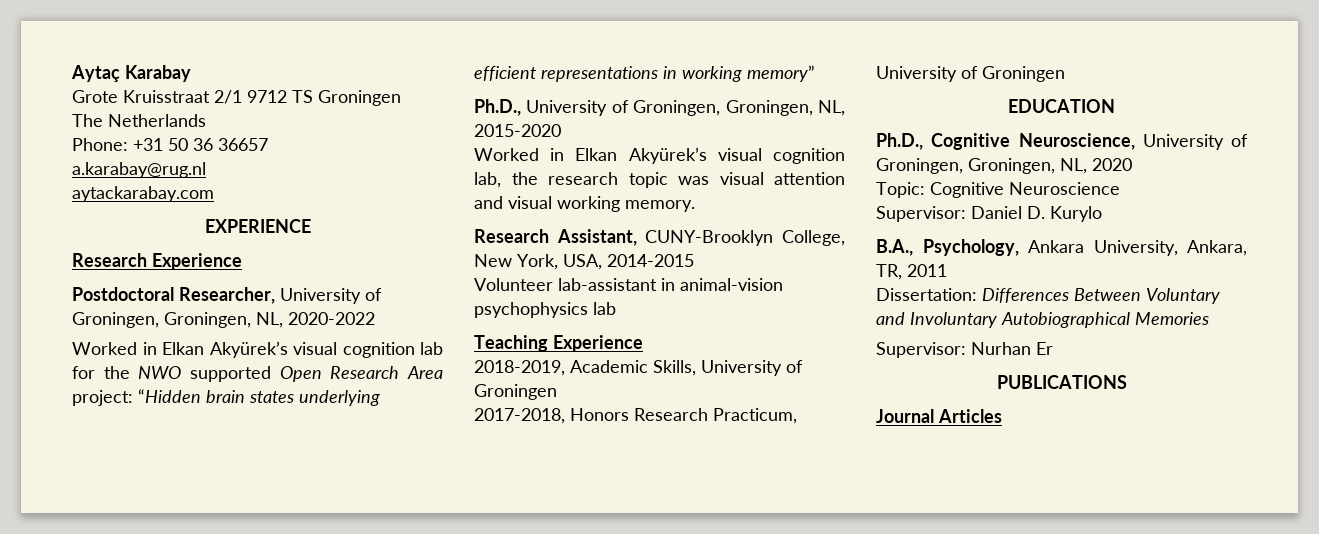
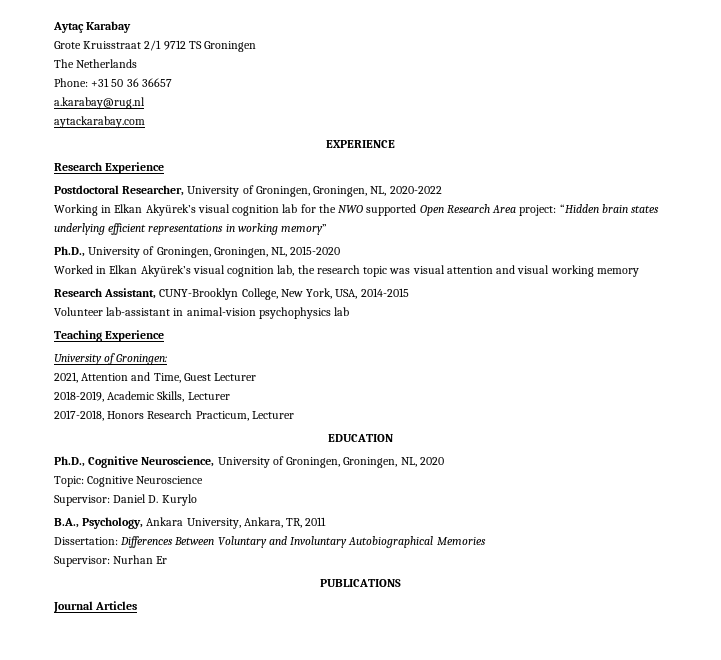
[72,342,137,355] Worked -> [54,204,98,216] Working
[625,200,695,212] memory. -> [596,268,639,277] memory
(643, 343) none -> [54,353,168,365] [54,372,257,383] // University of Groningen: // 2021, Attention and Time, Guest Lecturer
[701,360,803,376] [474,384,557,400] University of Groningen -> [187,392,230,400] Lecturer
[876,66,1065,82] University of Groningen -> [251,411,294,419] Lecturer

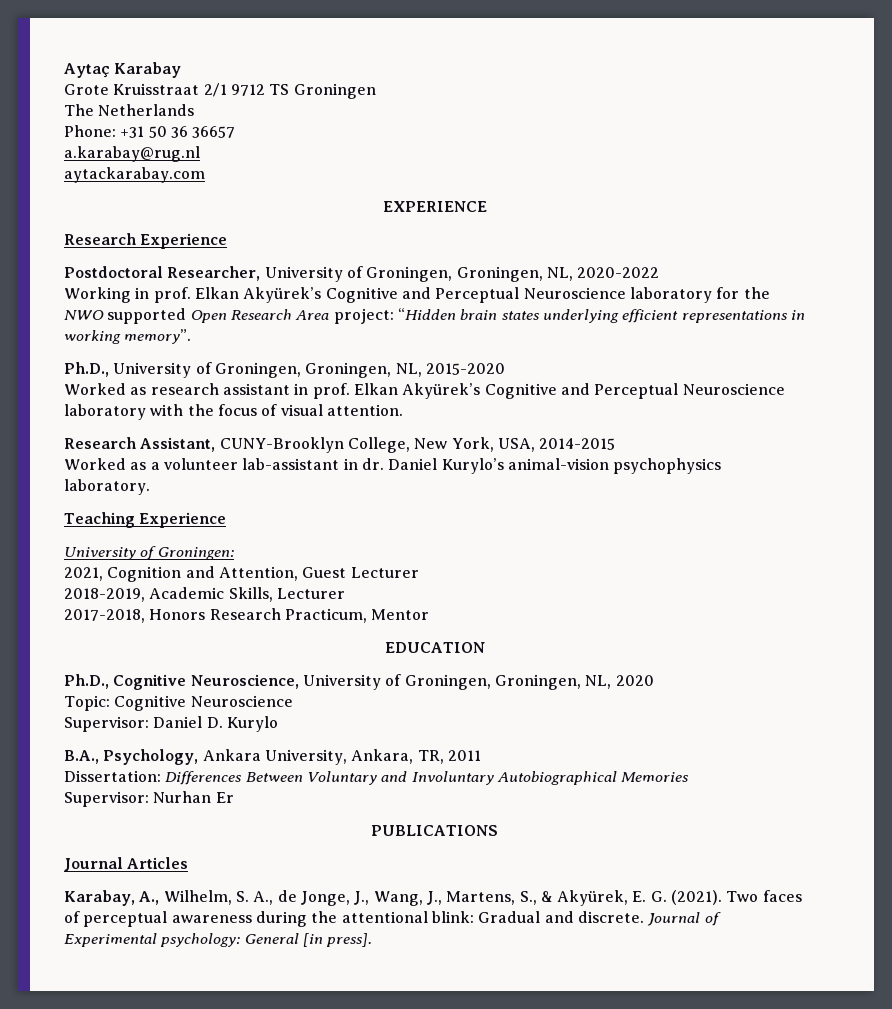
[114,204,298,216] Elkan Akyürek’s visual cognition lab -> [153,287,712,303] prof. Elkan Akyürek’s Cognitive and Perceptual Neuroscience laboratory
[281,224,328,235] memory” -> [124,329,192,344] memory”.
[96,265,639,277] in Elkan Akyürek’s visual cognition lab, the research topic was visual attention and visual working memory -> [130,383,785,399] [64,404,403,420] as research assistant in prof. Elkan Akyürek’s Cognitive and Perceptual Neuroscience laboratory with the focus of visual attention.
[54,307,184,316] Volunteer lab-assistant in -> [64,458,504,474] Worked as a volunteer lab-assistant in dr. Daniel Kurylo’s
[334,307,350,316] lab -> [64,479,150,495] laboratory.
[81,372,181,383] Attention and Time, -> [107,566,298,582] Cognition and Attention,
[251,411,294,419] Lecturer -> [371,609,430,620] Mentor
(138, 605) none -> [64,890,802,906] [64,911,721,927] [64,933,373,947] // Karabay, A., Wilhelm, S. A., de Jonge, J., Wang, J., Martens, S., & Akyürek, E. G. (2021). Two faces of perceptual awareness during the attentional blink: Gradual and discrete. Journal of Experimental psychology: General [in press].

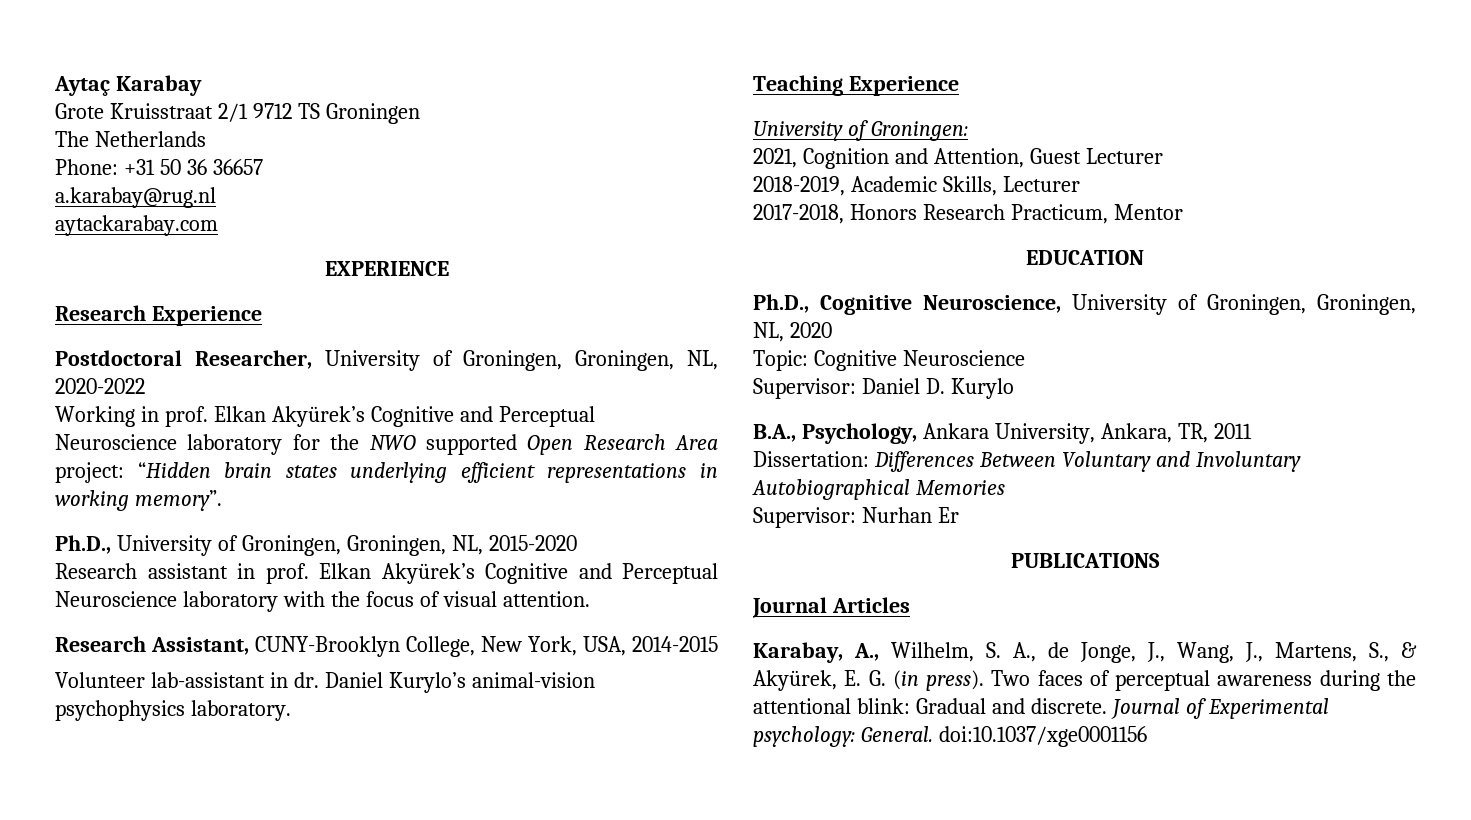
[64,383,219,395] Worked as research -> [55,563,137,579] Research
[64,458,238,470] Worked as a volunteer -> [55,672,145,688] Volunteer
[671,890,723,905] (2021). -> [892,670,985,691] (in press).
[244,933,373,947] General [in press]. -> [860,726,1147,747] General. doi:10.1037/xge0001156

